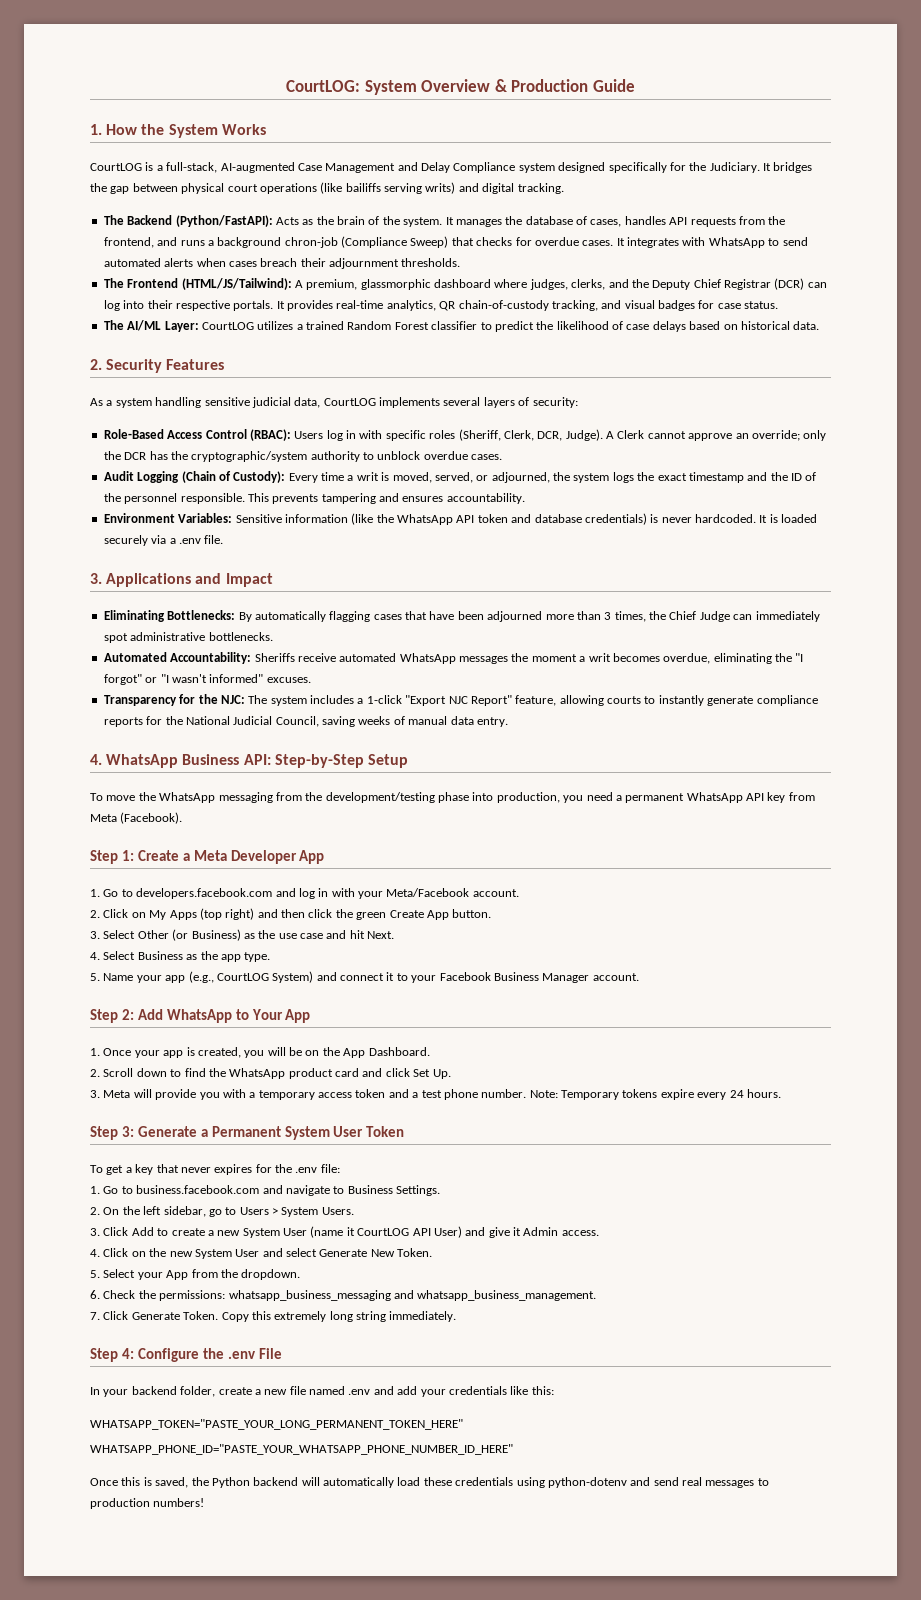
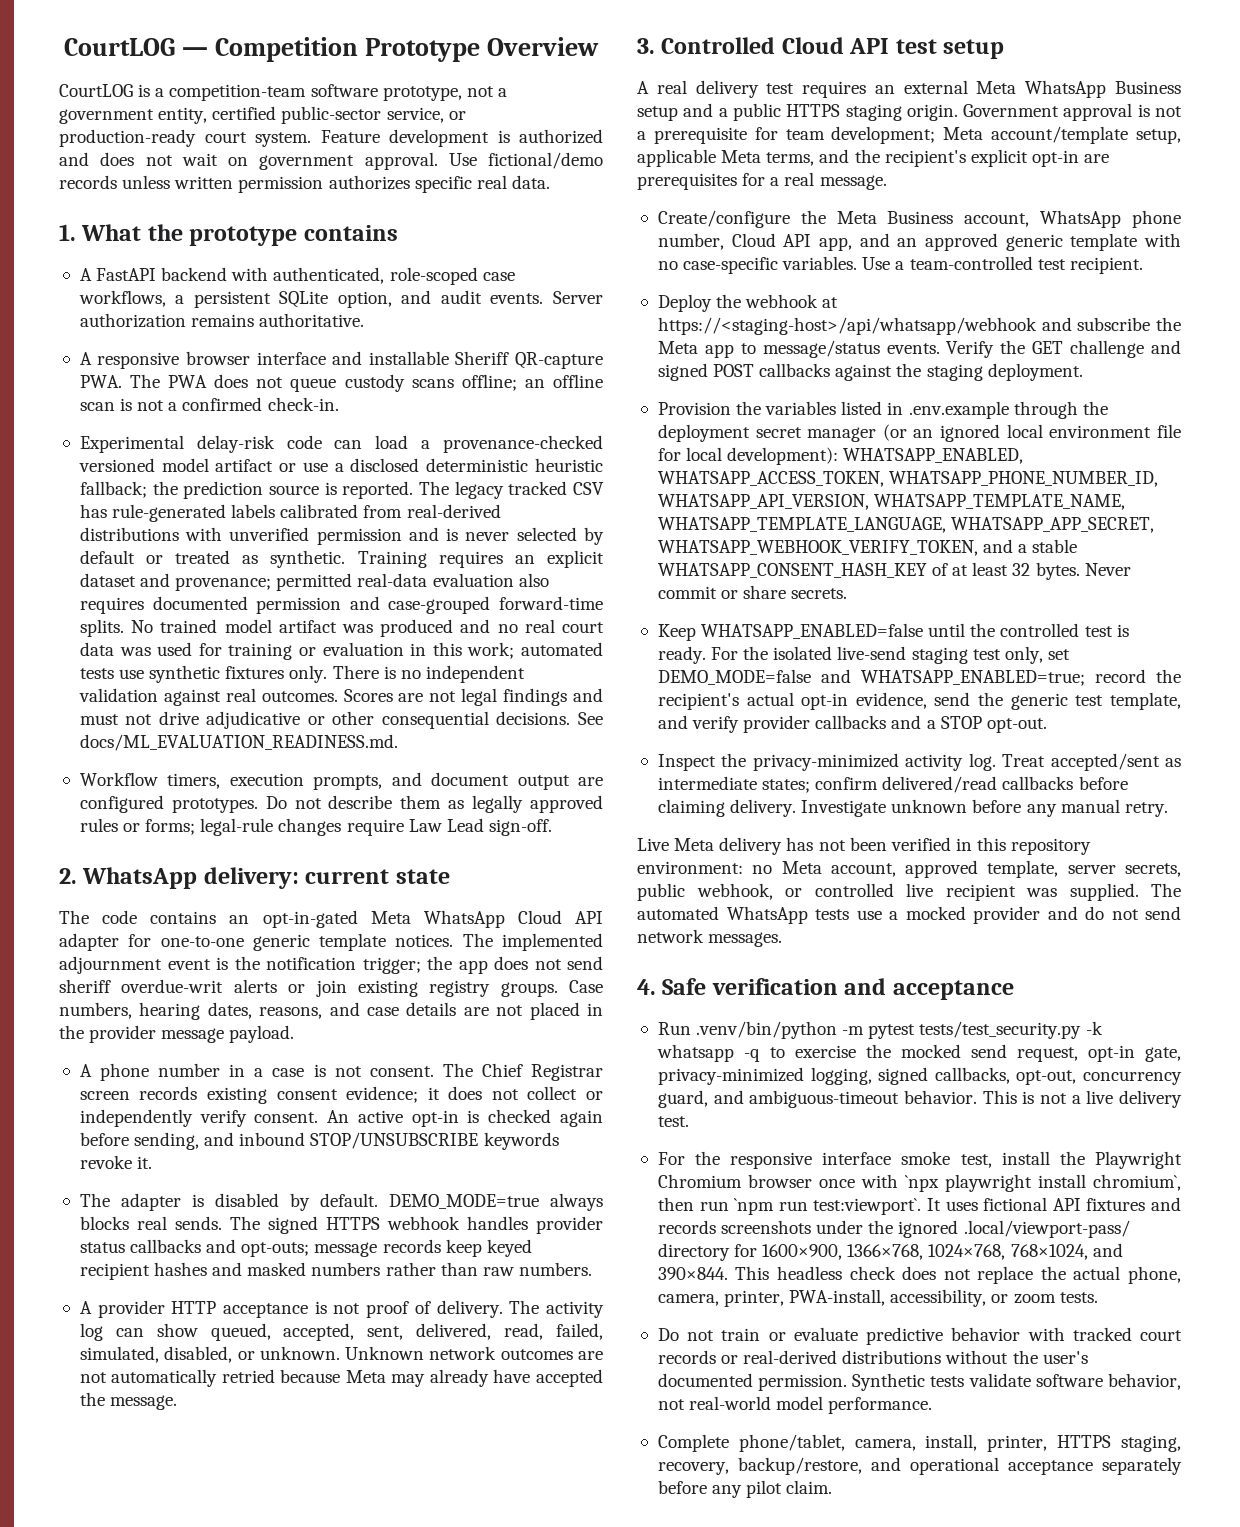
[286,79,635,95] [90,124,266,138] [90,162,813,173] [90,182,564,194] [103,215,786,227] [103,236,808,248] [103,258,461,269] [103,278,827,290] [103,300,779,311] [103,320,820,332] [90,359,225,373] [90,397,578,408] [103,429,827,441] [103,451,503,462] [103,471,817,483] [103,493,525,504] [103,513,818,525] [103,535,224,546] [90,573,273,587] [103,610,820,622] [103,632,273,643] [103,652,804,664] [103,674,311,685] [103,694,818,706] [103,716,508,727] [90,754,408,768] [90,792,815,803] [90,812,183,824] [90,850,325,864] [90,888,519,899] [90,908,492,920] [90,929,395,941] [90,951,271,962] [90,971,639,983] [90,1009,311,1023] [90,1047,430,1058] [90,1068,451,1079] [90,1089,781,1100] [90,1126,405,1140] [90,1164,340,1175] [90,1185,440,1196] [90,1206,354,1217] [90,1226,599,1238] [90,1248,433,1259] [90,1269,301,1280] [90,1290,597,1301] [90,1311,457,1322] [90,1348,282,1362] [90,1386,554,1397] [90,1419,463,1430] [90,1444,513,1455] [90,1477,769,1488] [90,1498,205,1509] CourtLOG: System Overview & Production Guide // 1. How the System Works // CourtLOG is a full-stack, AI-augmented Case Management and Delay Compliance system designed specifically for the Judiciary. It bridges the gap between physical court operations (like bailiffs serving writs) and digital tracking. // The Backend (Python/FastAPI): Acts as the brain of the system. It manages the database of cases, handles API requests from the frontend, and runs a background chron-job (Compliance Sweep) that checks for overdue cases. It integrates with WhatsApp to send automated alerts when cases breach their adjournment thresholds. // The Frontend (HTML/JS/Tailwind): A premium, glassmorphic dashboard where judges, clerks, and the Deputy Chief Registrar (DCR) can log into their respective portals. It provides real-time analytics, QR chain-of-custody tracking, and visual badges for case status. // The AI/ML Layer: CourtLOG utilizes a trained Random Forest classifier to predict the likelihood of case delays based on historical data. // 2. Security Features // As a system handling sensitive judicial data, CourtLOG implements several layers of security: // Role-Based Access Control (RBAC): Users log in with specific roles (Sheriff, Clerk, DCR, Judge). A Clerk cannot approve an override; only the DCR has the cryptographic/system authority to unblock overdue cases. // Audit Logging (Chain of Custody): Every time a writ is moved, served, or adjourned, the system logs the exact timestamp and the ID of the personnel responsible. This prevents tampering and ensures accountability. // Environment Variables: Sensitive information (like the WhatsApp API token and database credentials) is never hardcoded. It is loaded securely via a .env file. // 3. Applications and Impact // Eliminating Bottlenecks: By automatically flagging cases that have been adjourned more than 3 times, the Chief Judge can immediately spot administrative bottlenecks. // Automated Accountability: Sheriffs receive automated WhatsApp messages the moment a writ becomes overdue, eliminating the "I forgot" or "I wasn't informed" excuses. // Transparency for the NJC: The system includes a 1-click "Export NJC Report" feature, allowing courts to instantly generate compliance reports for the National Judicial Council, saving weeks of manual data entry. // 4. WhatsApp Business API: Step-by-Step Setup // To move the WhatsApp messaging from the development/testing phase into production, you need a permanent WhatsApp API key from Meta (Facebook). // Step 1: Create a Meta Developer App // 1. Go to developers.facebook.com and log in with your Meta/Facebook account. // 2. Click on My Apps (top right) and then click the green Create App button. // 3. Select Other (or Business) as the use case and hit Next. // 4. Select Business as the app type. // 5. Name your app (e.g., CourtLOG System) and connect it to your Facebook Business Manager account. // Step 2: Add WhatsApp to Your App // 1. Once your app is created, you will be on the App Dashboard. // 2. Scroll down to find the WhatsApp product card and click Set Up. // 3. Meta will provide you with a temporary access token and a test phone number. Note: Temporary tokens expire every 24 hours. // Step 3: Generate a Permanent System User Token // To get a key that never expires for the .env file: // 1. Go to business.facebook.com and navigate to Business Settings. // 2. On the left sidebar, go to Users > System Users. // 3. Click Add to create a new System User (name it CourtLOG API User) and give it Admin access. // 4. Click on the new System User and select Generate New Token. // 5. Select your App from the dropdown. // 6. Check the permissions: whatsapp_business_messaging and whatsapp_business_management. // 7. Click Generate Token. Copy this extremely long string immediately. // Step 4: Configure the .env File // In your backend folder, create a new file named .env and add your credentials like this: // WHATSAPP_TOKEN="PASTE_YOUR_LONG_PERMANENT_TOKEN_HERE" // WHATSAPP_PHONE_ID="PASTE_YOUR_WHATSAPP_PHONE_NUMBER_ID_HERE" // Once this is saved, the Python backend will automatically load these credentials using python-dotenv and send real messages to production numbers! -> [63,37,600,62] [59,84,507,101] [59,106,466,124] [59,129,603,147] [59,152,603,170] [59,175,550,193] [59,224,398,246] [79,267,515,285] [78,290,603,308] [79,313,365,328] [79,351,603,369] [79,374,604,392] [79,397,339,411] [79,435,604,453] [78,458,603,472] [79,481,605,499] [79,504,501,522] [79,527,604,545] [79,550,604,568] [79,573,549,591] [79,596,603,614] [79,619,604,637] [79,642,604,660] [79,665,525,683] [78,688,604,706] [79,711,603,729] [79,734,398,751] [79,772,604,790] [79,795,603,813] [79,818,552,836] [59,867,450,889] [59,910,603,928] [59,933,603,951] [59,956,603,974] [59,979,603,997] [59,1002,603,1020] [59,1025,295,1043] [79,1063,604,1081] [79,1086,604,1104] [79,1109,603,1127] [79,1132,559,1150] [79,1155,153,1169] [79,1193,604,1211] [79,1216,603,1234] [79,1239,532,1257] [79,1262,592,1280] [79,1300,604,1318] [79,1323,603,1341] [79,1346,603,1363] [79,1369,603,1387] [79,1392,178,1410] [637,37,1005,59] [637,80,1181,98] [637,103,1182,121] [637,126,1181,144] [637,149,1110,167] [637,172,887,190] [657,210,1181,228] [657,233,1181,251] [657,256,1143,274] [657,294,839,312] [657,317,1181,335] [657,340,1181,358] [657,363,1083,381] [657,401,1108,419] [657,424,1181,442] [657,447,1024,465] [657,471,1159,487] [657,494,1126,510] [657,517,1155,533] [657,539,1078,556] [657,562,1131,580] [657,585,848,599] [657,623,1129,641] [657,646,1070,664] [657,669,1181,686] [657,692,1181,710] [657,715,1047,733] [657,753,1182,771] [657,776,1128,793] [657,799,1168,817] [637,837,1092,855] [637,860,1181,878] [637,883,1181,901] [637,906,1181,924] [637,929,783,947] [637,978,1014,1000] [657,1021,1103,1039] [656,1044,1181,1062] [657,1067,1182,1085] [657,1090,1183,1108] [657,1116,689,1127] [657,1151,1182,1169] [657,1174,1181,1192] [657,1197,1181,1215] [657,1220,1130,1238] [657,1243,1123,1261] [657,1266,1181,1284] [657,1289,1098,1307] [657,1327,1182,1345] [657,1350,1088,1364] [657,1373,1181,1391] [657,1396,933,1414] [657,1434,1181,1452] [657,1457,1182,1475] [657,1480,833,1498] CourtLOG — Competition Prototype Overview // CourtLOG is a competition-team software prototype, not a government entity, certified public-sector service, or production-ready court system. Feature development is authorized and does not wait on government approval. Use fictional/demo records unless written permission authorizes specific real data. // 1. What the prototype contains // A FastAPI backend with authenticated, role-scoped case workflows, a persistent SQLite option, and audit events. Server authorization remains authoritative. // A responsive browser interface and installable Sheriff QR-capture PWA. The PWA does not queue custody scans offline; an offline scan is not a confirmed check-in. // Experimental delay-risk code can load a provenance-checked versioned model artifact or use a disclosed deterministic heuristic fallback; the prediction source is reported. The legacy tracked CSV has rule-generated labels calibrated from real-derived distributions with unverified permission and is never selected by default or treated as synthetic. Training requires an explicit dataset and provenance; permitted real-data evaluation also requires documented permission and case-grouped forward-time splits. No trained model artifact was produced and no real court data was used for training or evaluation in this work; automated tests use synthetic fixtures only. There is no independent validation against real outcomes. Scores are not legal findings and must not drive adjudicative or other consequential decisions. See docs/ML_EVALUATION_READINESS.md. // Workflow timers, execution prompts, and document output are configured prototypes. Do not describe them as legally approved rules or forms; legal-rule changes require Law Lead sign-off. // 2. WhatsApp delivery: current state // The code contains an opt-in-gated Meta WhatsApp Cloud API adapter for one-to-one generic template notices. The implemented adjournment event is the notification trigger; the app does not send sheriff overdue-writ alerts or join existing registry groups. Case numbers, hearing dates, reasons, and case details are not placed in the provider message payload. // A phone number in a case is not consent. The Chief Registrar screen records existing consent evidence; it does not collect or independently verify consent. An active opt-in is checked again before sending, and inbound STOP/UNSUBSCRIBE keywords revoke it. // The adapter is disabled by default. DEMO_MODE=true always blocks real sends. The signed HTTPS webhook handles provider status callbacks and opt-outs; message records keep keyed recipient hashes and masked numbers rather than raw numbers. // A provider HTTP acceptance is not proof of delivery. The activity log can show queued, accepted, sent, delivered, read, failed, simulated, disabled, or unknown. Unknown network outcomes are not automatically retried because Meta may already have accepted the message. // 3. Controlled Cloud API test setup // A real delivery test requires an external Meta WhatsApp Business setup and a public HTTPS staging origin. Government approval is not a prerequisite for team development; Meta account/template setup, applicable Meta terms, and the recipient's explicit opt-in are prerequisites for a real message. // Create/configure the Meta Business account, WhatsApp phone number, Cloud API app, and an approved generic template with no case-specific variables. Use a team-controlled test recipient. // Deploy the webhook at https://<staging-host>/api/whatsapp/webhook and subscribe the Meta app to message/status events. Verify the GET challenge and signed POST callbacks against the staging deployment. // Provision the variables listed in .env.example through the deployment secret manager (or an ignored local environment file for local development): WHATSAPP_ENABLED, WHATSAPP_ACCESS_TOKEN, WHATSAPP_PHONE_NUMBER_ID, WHATSAPP_API_VERSION, WHATSAPP_TEMPLATE_NAME, WHATSAPP_TEMPLATE_LANGUAGE, WHATSAPP_APP_SECRET, WHATSAPP_WEBHOOK_VERIFY_TOKEN, and a stable WHATSAPP_CONSENT_HASH_KEY of at least 32 bytes. Never commit or share secrets. // Keep WHATSAPP_ENABLED=false until the controlled test is ready. For the isolated live-send staging test only, set DEMO_MODE=false and WHATSAPP_ENABLED=true; record the recipient's actual opt-in evidence, send the generic test template, and verify provider callbacks and a STOP opt-out. // Inspect the privacy-minimized activity log. Treat accepted/sent as intermediate states; confirm delivered/read callbacks before claiming delivery. Investigate unknown before any manual retry. // Live Meta delivery has not been verified in this repository environment: no Meta account, approved template, server secrets, public webhook, or controlled live recipient was supplied. The automated WhatsApp tests use a mocked provider and do not send network messages. // 4. Safe verification and acceptance // Run .venv/bin/python -m pytest tests/test_security.py -k whatsapp -q to exercise the mocked send request, opt-in gate, privacy-minimized logging, signed callbacks, opt-out, concurrency guard, and ambiguous-timeout behavior. This is not a live delivery test. // For the responsive interface smoke test, install the Playwright Chromium browser once with `npx playwright install chromium`, then run `npm run test:viewport`. It uses fictional API fixtures and records screenshots under the ignored .local/viewport-pass/ directory for 1600×900, 1366×768, 1024×768, 768×1024, and 390×844. This headless check does not replace the actual phone, camera, printer, PWA-install, accessibility, or zoom tests. // Do not train or evaluate predictive behavior with tracked court records or real-derived distributions without the user's documented permission. Synthetic tests validate software behavior, not real-world model performance. // Complete phone/tablet, camera, install, printer, HTTPS staging, recovery, backup/restore, and operational acceptance separately before any pilot claim.

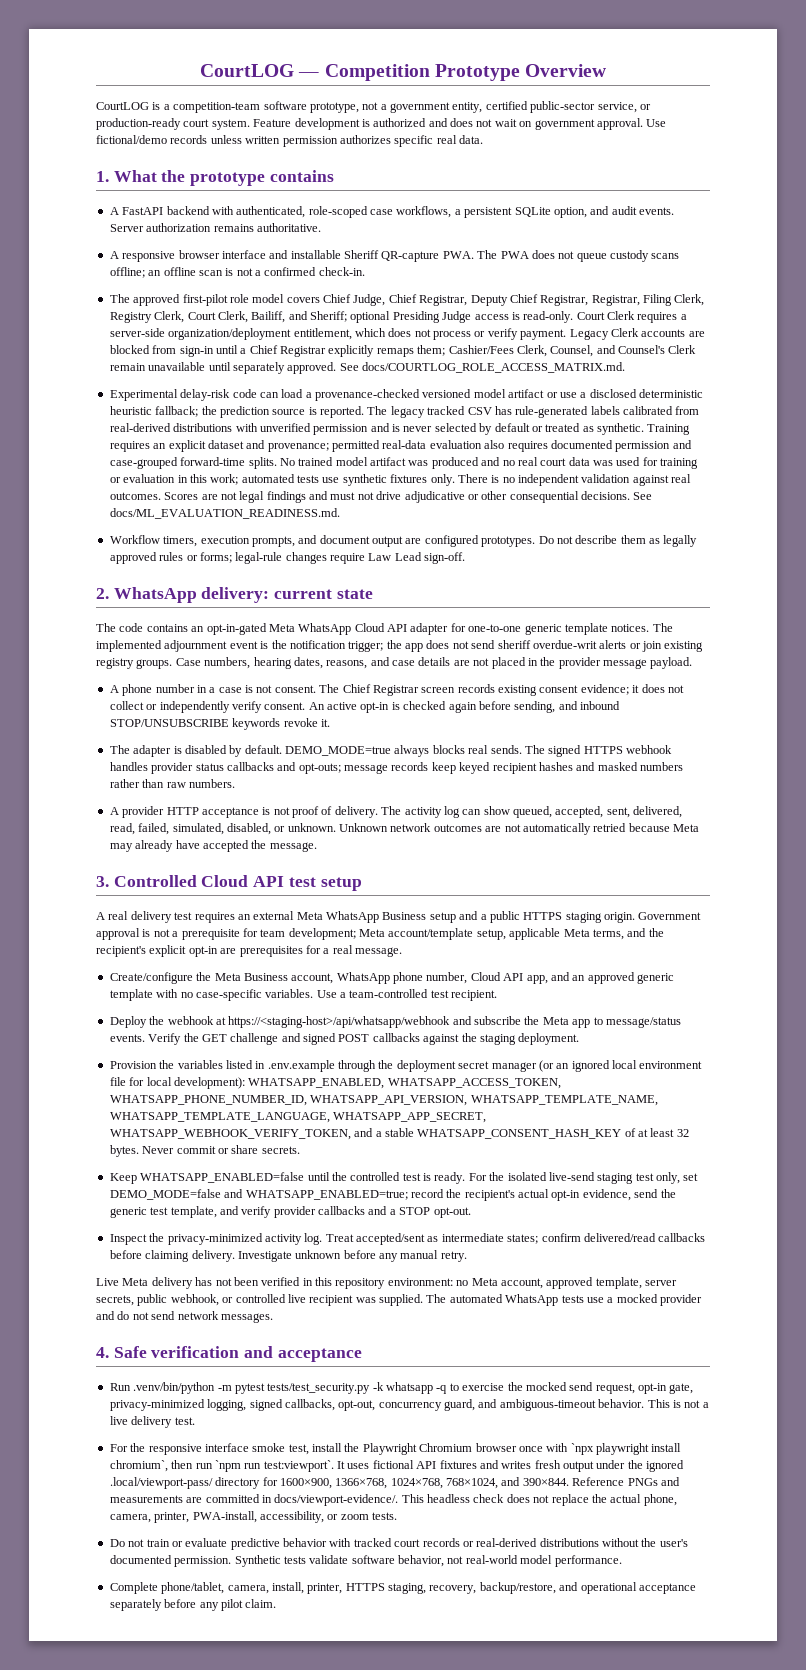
(339, 404) none -> [109,294,705,306] [109,311,687,323] [109,328,705,340] [109,345,697,357] [109,362,625,374] // The approved first-pilot role model covers Chief Judge, Chief Registrar, Deputy Chief Registrar, Registrar, Filing Clerk, Registry Clerk, Court Clerk, Bailiff, and Sheriff; optional Presiding Judge access is read-only. Court Clerk requires a server-side organization/deployment entitlement, which does not process or verify payment. Legacy Clerk accounts are blocked from sign-in until a Chief Registrar explicitly remaps them; Cashier/Fees Clerk, Counsel, and Counsel's Clerk remain unavailable until separately approved. See docs/COURTLOG_ROLE_ACCESS_MATRIX.md.
[657,1220,812,1234] records screenshots -> [501,1460,594,1472] writes fresh output
(728, 1273) none -> [572,1477,680,1486] [109,1494,399,1506] Reference PNGs and measurements are committed in docs/viewport-evidence/.

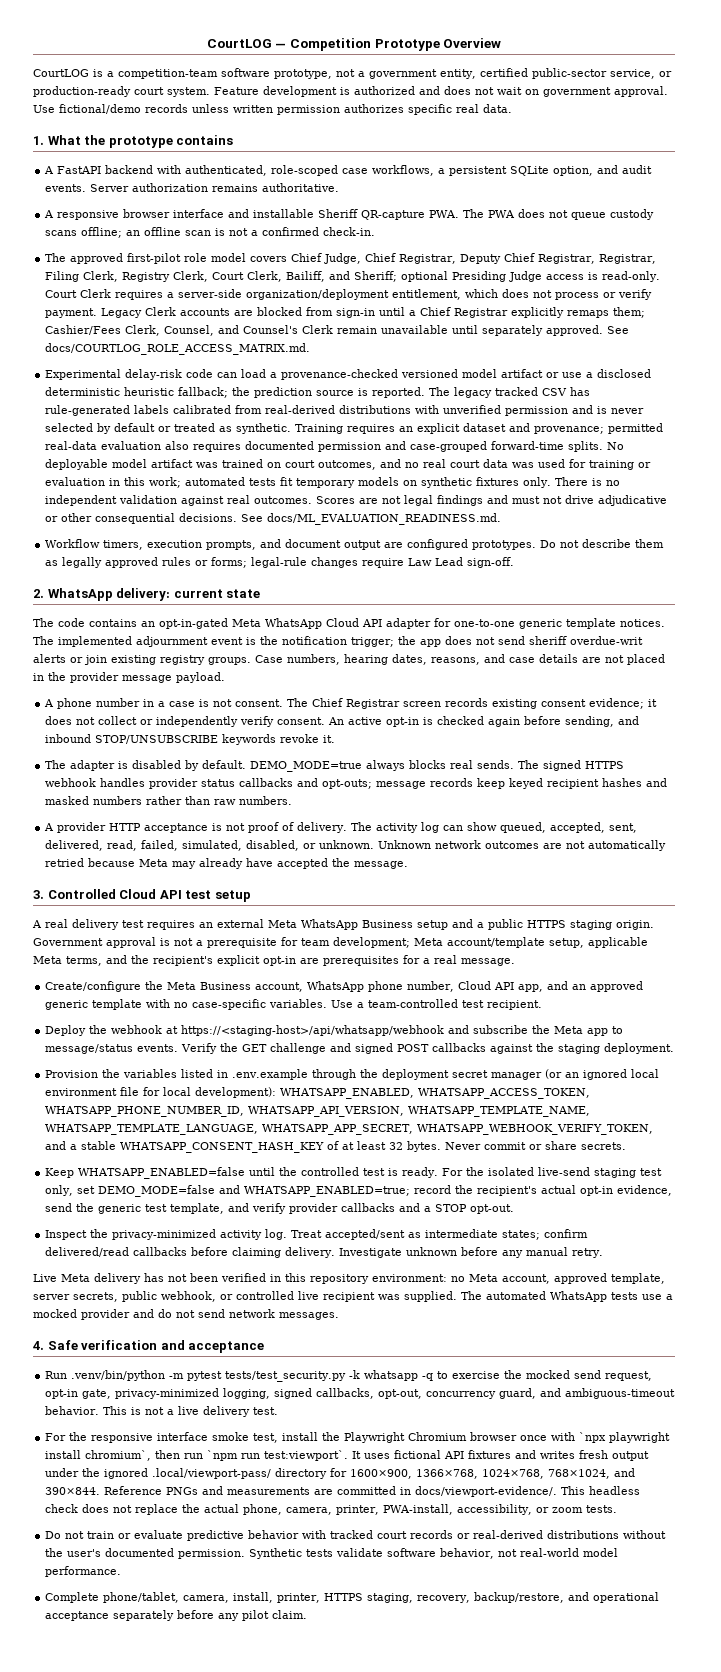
[298,457,334,466] trained -> [45,459,109,470] deployable
[431,457,479,469] produced -> [222,459,377,470] trained on court outcomes,
[322,477,340,483] use -> [280,477,418,488] fit temporary models on

